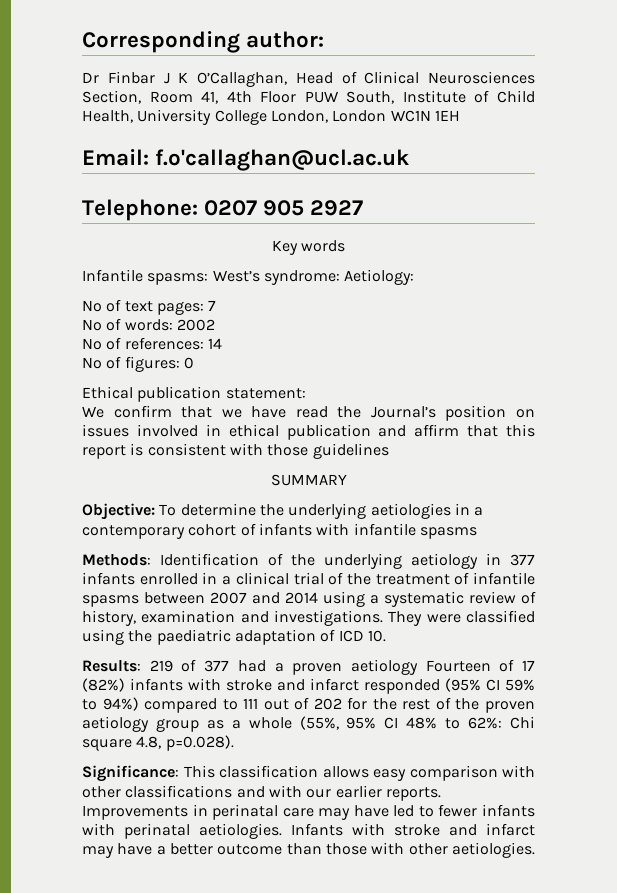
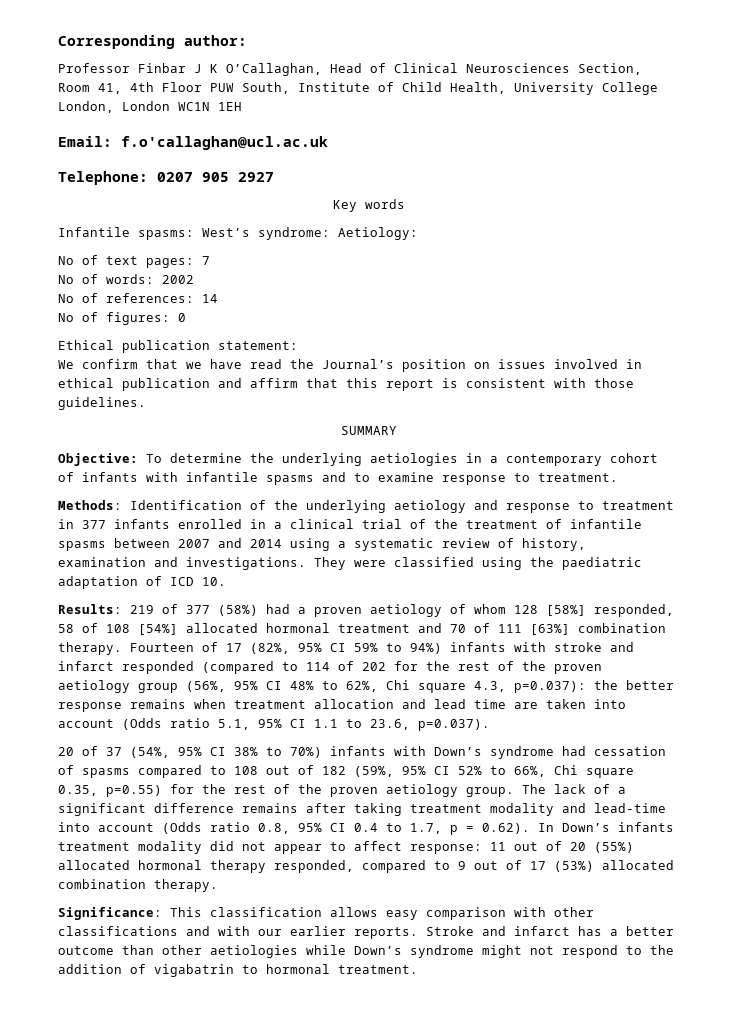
[82,72,99,83] Dr -> [58,63,130,73] Professor
[312,443,389,459] guidelines -> [58,397,146,410] guidelines.
(477, 533) none -> [322,472,618,485] and to examine response to treatment.
(478, 561) none -> [474,500,674,513] and response to treatment
(230, 666) none -> [218,605,258,616] (58%)
[425,659,535,672] [82,678,125,692] Fourteen of 17 (82%) -> [450,604,674,617] [58,623,666,635] [58,642,442,655] of whom 128 [58%] responded, 58 of 108 [54%] allocated hormonal treatment and 70 of 111 [63%] combination therapy. Fourteen of 17 (82%, 95% CI 59% to 94%)
[445,678,535,692] [82,697,289,713] (95% CI 59% to 94%) compared to 111 out -> [202,661,330,674] (compared to 114
[206,716,339,730] as a whole (55%, -> [186,681,226,692] (56%,
[468,716,536,729] [82,735,234,751] 62%: Chi square 4.8, p=0.028). -> [346,680,674,693] [58,699,626,712] [58,718,490,731] [58,746,666,759] [58,765,634,778] [58,784,626,797] [58,803,666,816] [58,822,674,835] [58,841,634,854] [58,860,674,873] [58,879,218,892] 62%, Chi square 4.3, p=0.037): the better response remains when treatment allocation and lead time are taken into account (Odds ratio 5.1, 95% CI 1.1 to 23.6, p=0.037). // 20 of 37 (54%, 95% CI 38% to 70%) infants with Down’s syndrome had cessation of spasms compared to 108 out of 182 (59%, 95% CI 52% to 66%, Chi square 0.35, p=0.55) for the rest of the proven aetiology group. The lack of a significant difference remains after taking treatment modality and lead-time into account (Odds ratio 0.8, 95% CI 0.4 to 1.7, p = 0.62). In Down’s infants treatment modality did not appear to affect response: 11 out of 20 (55%) allocated hormonal therapy responded, compared to 9 out of 17 (53%) allocated combination therapy.
[82,804,535,820] [82,823,535,839] [82,842,535,858] Improvements in perinatal care may have led to fewer infants with perinatal aetiologies. Infants with stroke and infarct may have a better outcome than those with other aetiologies. -> [426,926,674,936] [58,945,674,958] [58,964,418,977] Stroke and infarct has a better outcome than other aetiologies while Down’s syndrome might not respond to the addition of vigabatrin to hormonal treatment.

